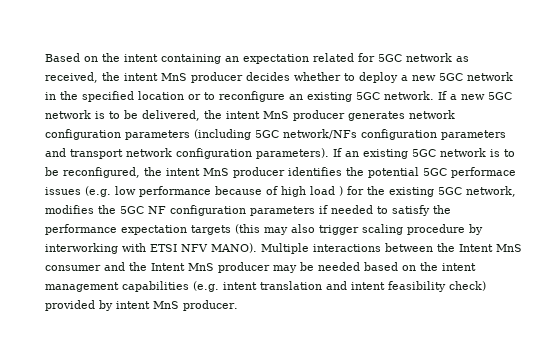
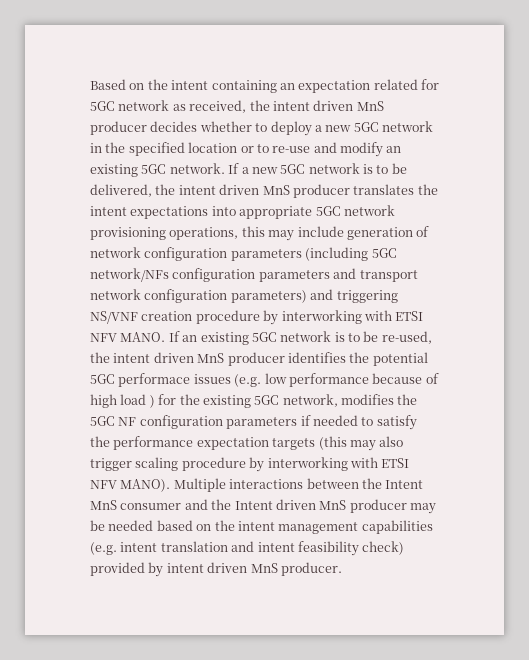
(158, 77) none -> [313,100,354,111] driven
[219,91,285,102] reconfigure -> [272,142,383,157] re-use and modify
[263,110,405,121] MnS producer generates -> [219,184,438,198] [90,205,395,219] [90,226,430,241] driven MnS producer translates the intent expectations into appropriate 5GC network provisioning operations, this may include generation of
[256,148,329,159] parameters). -> [230,289,398,303] [90,310,424,325] [90,332,166,342] parameters) and triggering NS/VNF creation procedure by interworking with ETSI NFV MANO.
[63,167,200,178] reconfigured, the intent -> [381,331,432,344] [90,352,194,363] re-used, the intent driven
(185, 267) none -> [275,499,316,510] driven
(150, 305) none -> [207,562,248,573] driven

